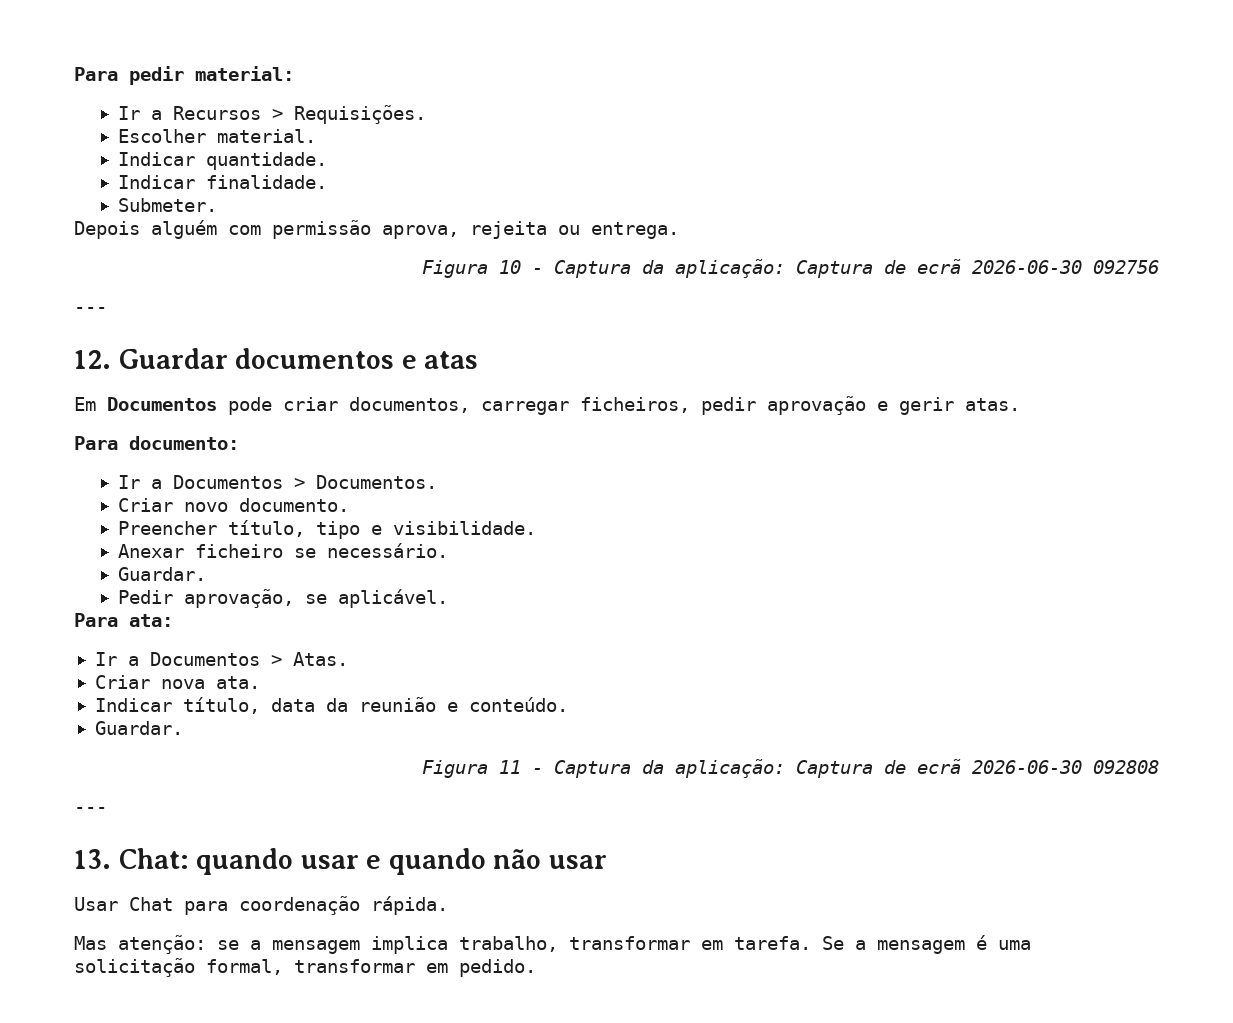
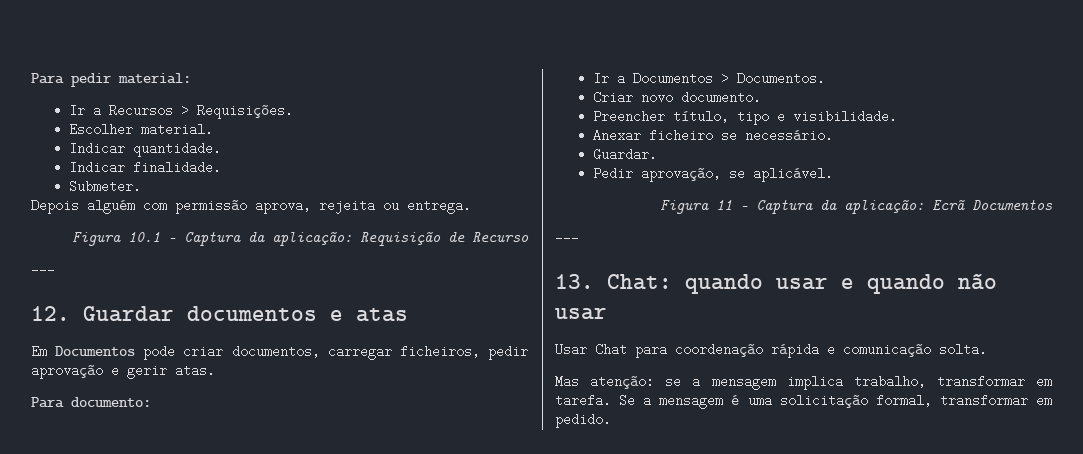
[499,259,1159,278] 10 - Captura da aplicação: Captura de ecrã 2026-06-30 092756 -> [128,232,529,246] 10.1 - Captura da aplicação: Requisição de Recurso
[74,613,173,627] [94,652,348,666] [94,675,260,689] [94,697,568,714] [94,721,183,735] // Para ata: // Ir a Documentos > Atas. // Criar nova ata. // Indicar título, data da reunião e conteúdo. // Guardar. -> (834, 174) none
[796,759,1159,778] Captura de ecrã 2026-06-30 092808 -> [932,200,1053,210] Ecrã Documentos
[371,896,448,915] rápida. -> [771,343,987,358] rápida e comunicação solta.

